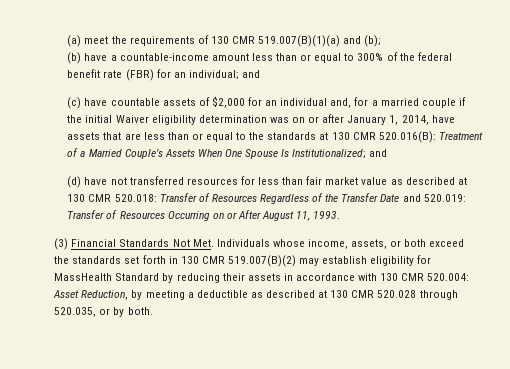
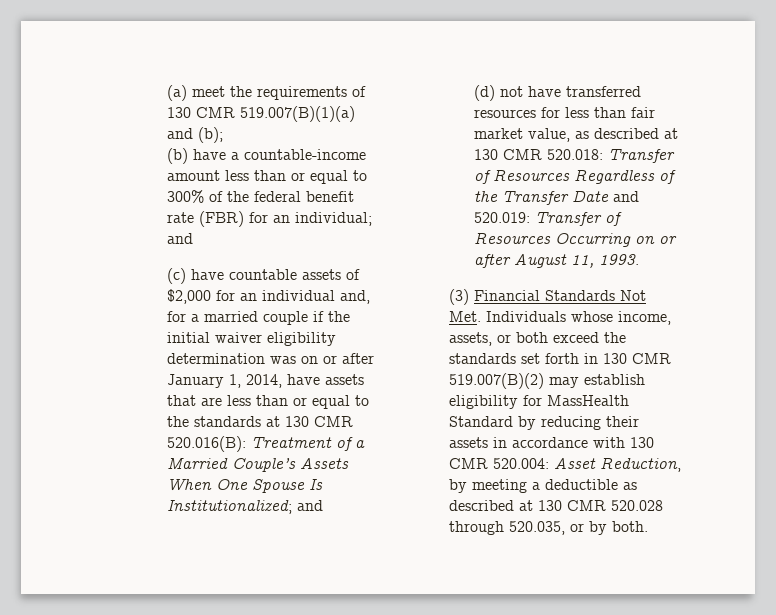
[115,115,149,123] Waiver -> [214,332,262,343] waiver
[84,177,127,185] have not -> [499,86,561,97] not have
[361,177,388,185] value -> [527,128,570,142] value,
[237,210,261,219] After -> [473,254,511,268] after

